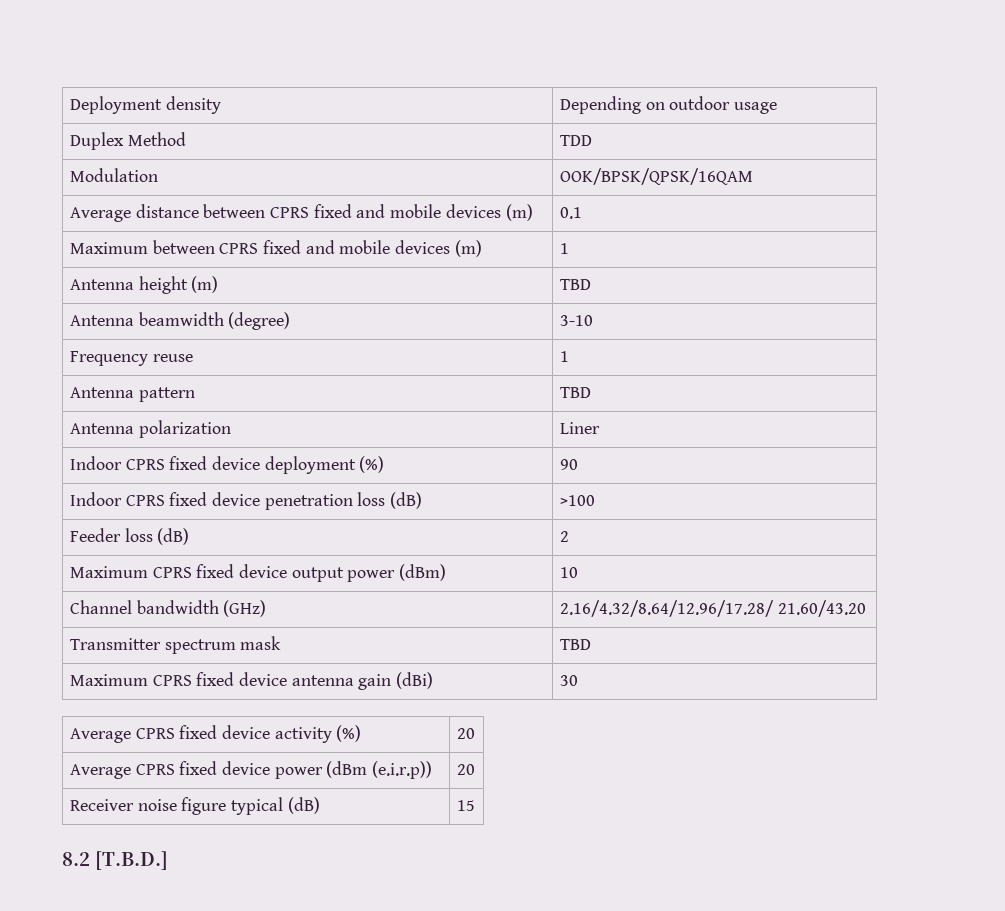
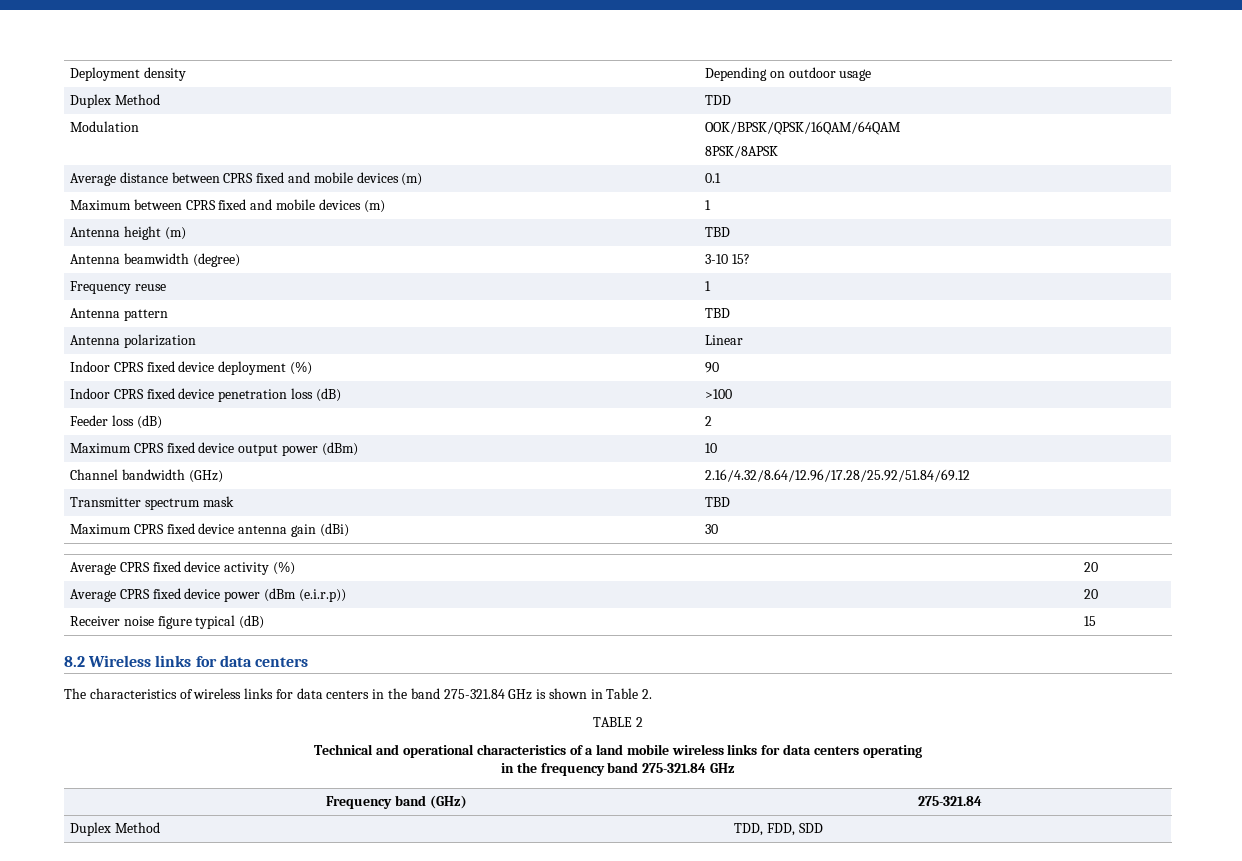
[559,168,753,185] OOK/BPSK/QPSK/16QAM -> [705,121,902,135] [705,146,779,158] OOK/BPSK/QPSK/16QAM/64QAM // 8PSK/8APSK
(593, 320) none -> [731,254,750,264] 15?
[559,422,600,434] Liner -> [705,335,744,345] Linear
[559,600,866,617] 2.16/4.32/8.64/12.96/17.28/ 21.60/43.20 -> [705,469,971,482] 2.16/4.32/8.64/12.96/17.28/25.92/51.84/69.12
[95,851,168,870] [T.B.D.] -> [88,655,308,667] [64,688,653,700] [593,717,643,727] [314,744,922,758] [501,762,735,776] [326,795,467,809] [918,796,982,806] [70,822,160,836] [734,823,823,836] Wireless links for data centers // The characteristics of wireless links for data centers in the band 275-321.84 GHz is shown in Table 2. // TABLE 2 // Technical and operational characteristics of a land mobile wireless links for data centers operating // in the frequency band 275-321.84 GHz // Frequency band (GHz) | 275-321.84 // Duplex Method | TDD, FDD, SDD

